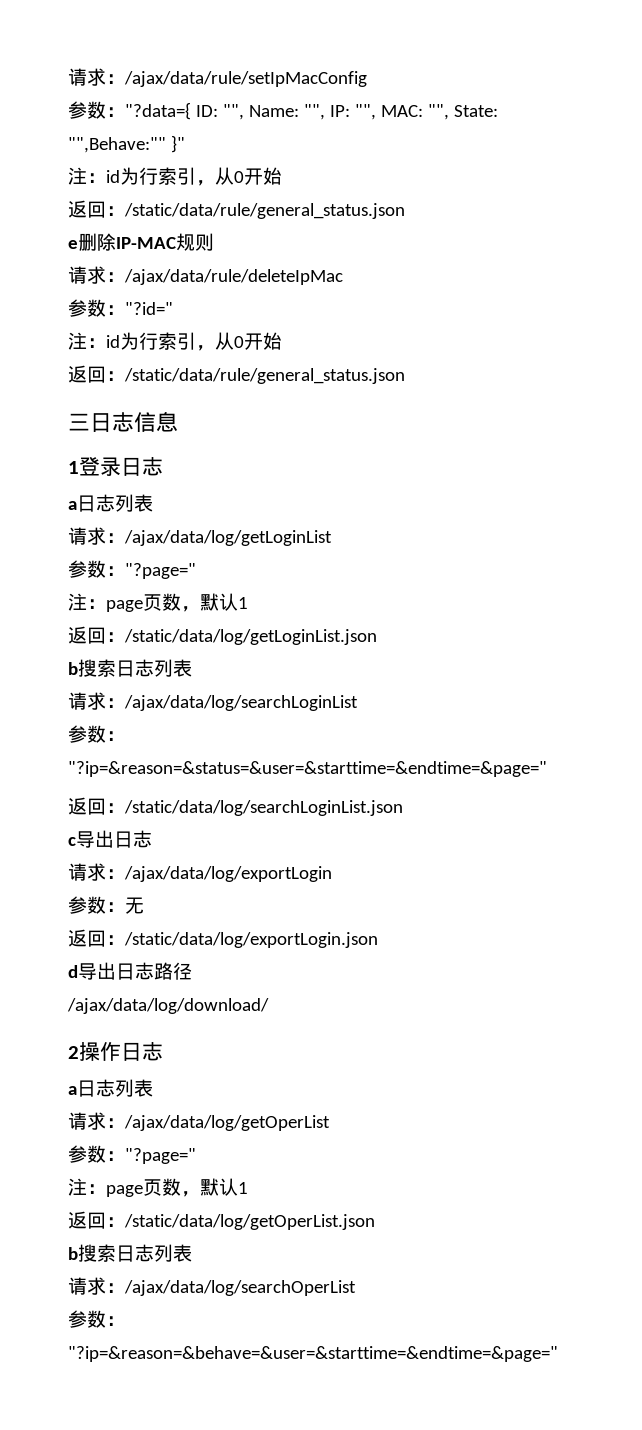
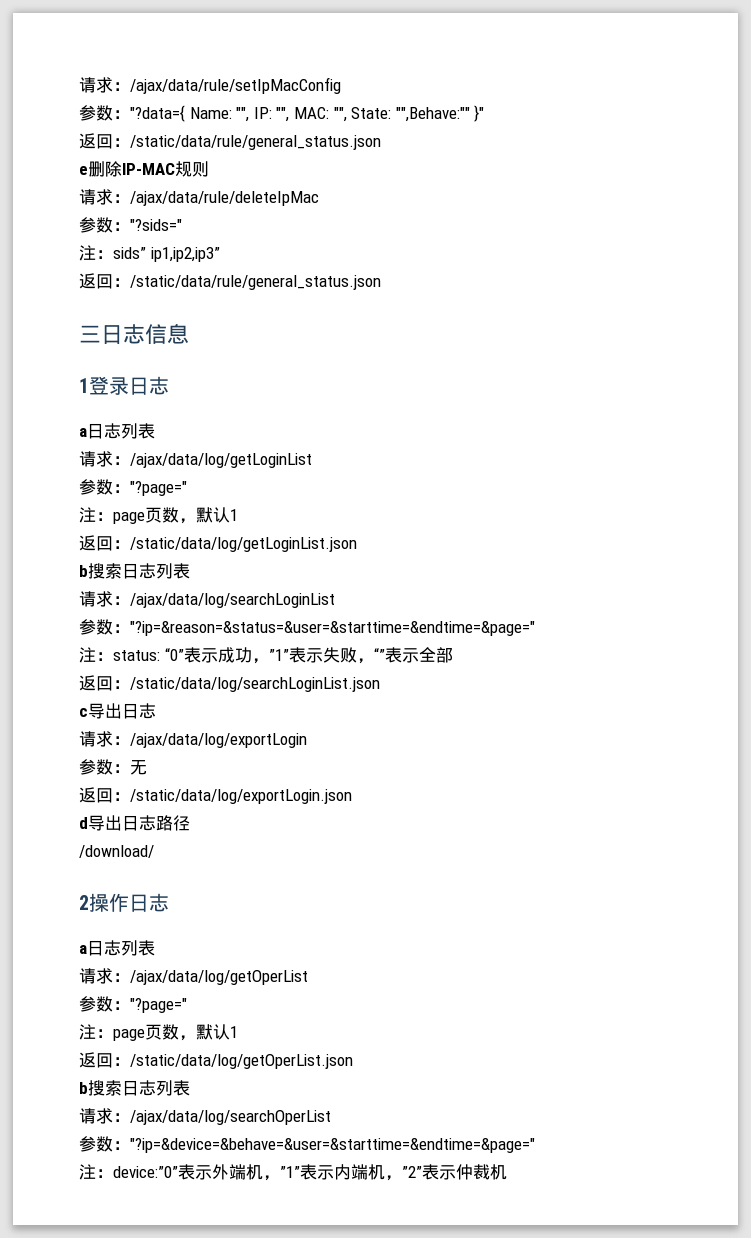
[195,104,244,120] ID: "", -> (185, 113) none
[68,167,282,186] // 注：id为行索引，从0开始 -> (485, 113) none
[125,302,173,315] [68,332,282,351] "?id=" // 注：id为行索引，从0开始 -> [130,219,182,231] [79,245,220,262] "?sids=" // 注：sids” ip1,ip2,ip3”
(547, 769) none -> [79,647,453,664] // 注：status: “0”表示成功，”1”表示失败，“”表示全部
[67,998,269,1014] /ajax/data/log/download/ -> [79,845,154,858] /download/
[68,1346,558,1362] "?ip=&reason=&behave=&user=&starttime=&endtime=&page=" -> [130,1138,535,1153] [79,1164,507,1181] "?ip=&device=&behave=&user=&starttime=&endtime=&page=" // 注：device:”0”表示外端机，”1”表示内端机，”2”表示仲裁机

